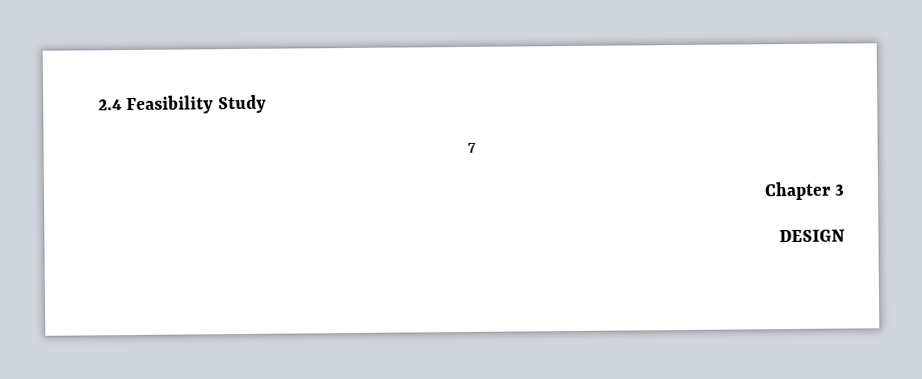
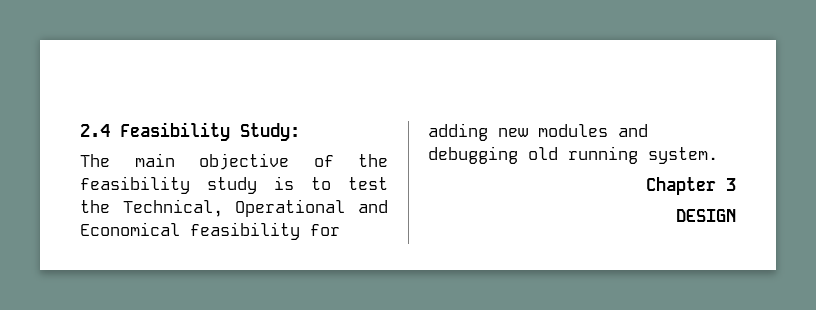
[217,94,267,114] [466,142,476,153] Study // 7 -> [240,123,300,141] [80,153,388,170] [80,176,388,194] [80,199,388,217] [80,222,340,240] [428,123,648,141] [428,146,718,164] Study: // The main objective of the feasibility study is to test the Technical, Operational and Economical feasibility for adding new modules and debugging old running system.

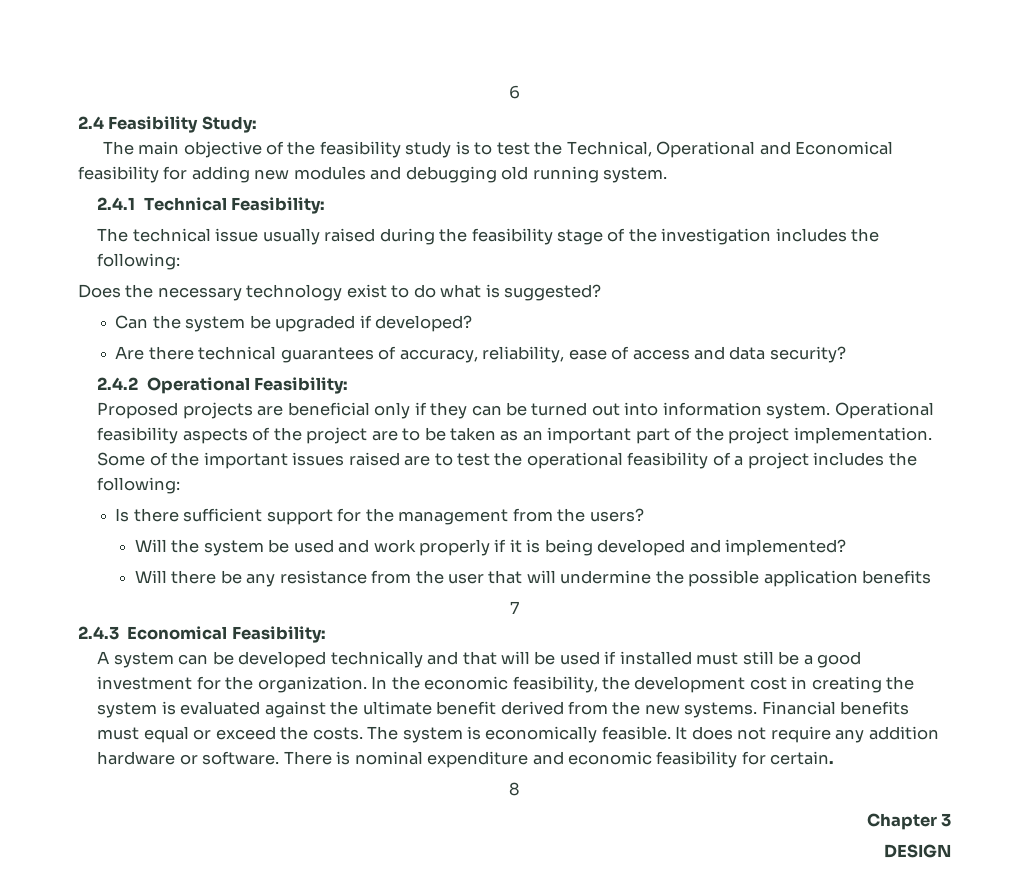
(80, 130) none -> [509,85,520,99] 6 //
(718, 155) none -> [97,197,326,214] [97,228,880,245] [97,253,181,270] [78,284,602,301] [115,315,473,332] [115,346,846,363] [97,377,349,394] [97,402,934,419] [97,427,932,444] [97,452,917,469] [97,477,181,494] [115,508,644,525] [134,539,847,556] [134,570,932,587] [510,601,519,614] [78,626,326,643] [97,651,862,668] [97,676,915,693] [97,701,910,718] [97,726,939,743] [97,751,835,768] [509,782,520,796] // 2.4.1 Technical Feasibility: // The technical issue usually raised during the feasibility stage of the investigation includes the following: // Does the necessary technology exist to do what is suggested? // Can the system be upgraded if developed? // Are there technical guarantees of accuracy, reliability, ease of access and data security? // 2.4.2 Operational Feasibility: // Proposed projects are beneficial only if they can be turned out into information system. Operational feasibility aspects of the project are to be taken as an important part of the project implementation. Some of the important issues raised are to test the operational feasibility of a project includes the following: // Is there sufficient support for the management from the users? // Will the system be used and work properly if it is being developed and implemented? // Will there be any resistance from the user that will undermine the possible application benefits // 7 // 2.4.3 Economical Feasibility: // A system can be developed technically and that will be used if installed must still be a good investment for the organization. In the economic feasibility, the development cost in creating the system is evaluated against the ultimate benefit derived from the new systems. Financial benefits must equal or exceed the costs. The system is economically feasible. It does not require any addition hardware or software. There is nominal expenditure and economic feasibility for certain. // 8

